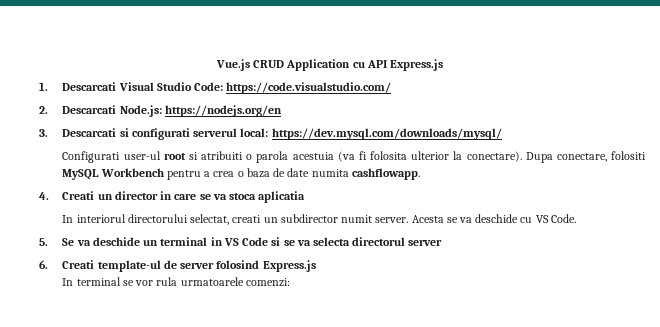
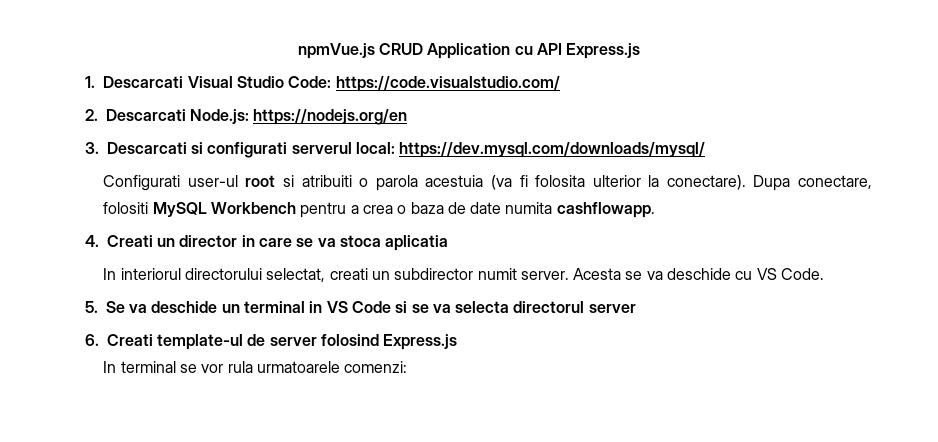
[215,59,250,71] Vue.js -> [297,43,375,59] npmVue.js

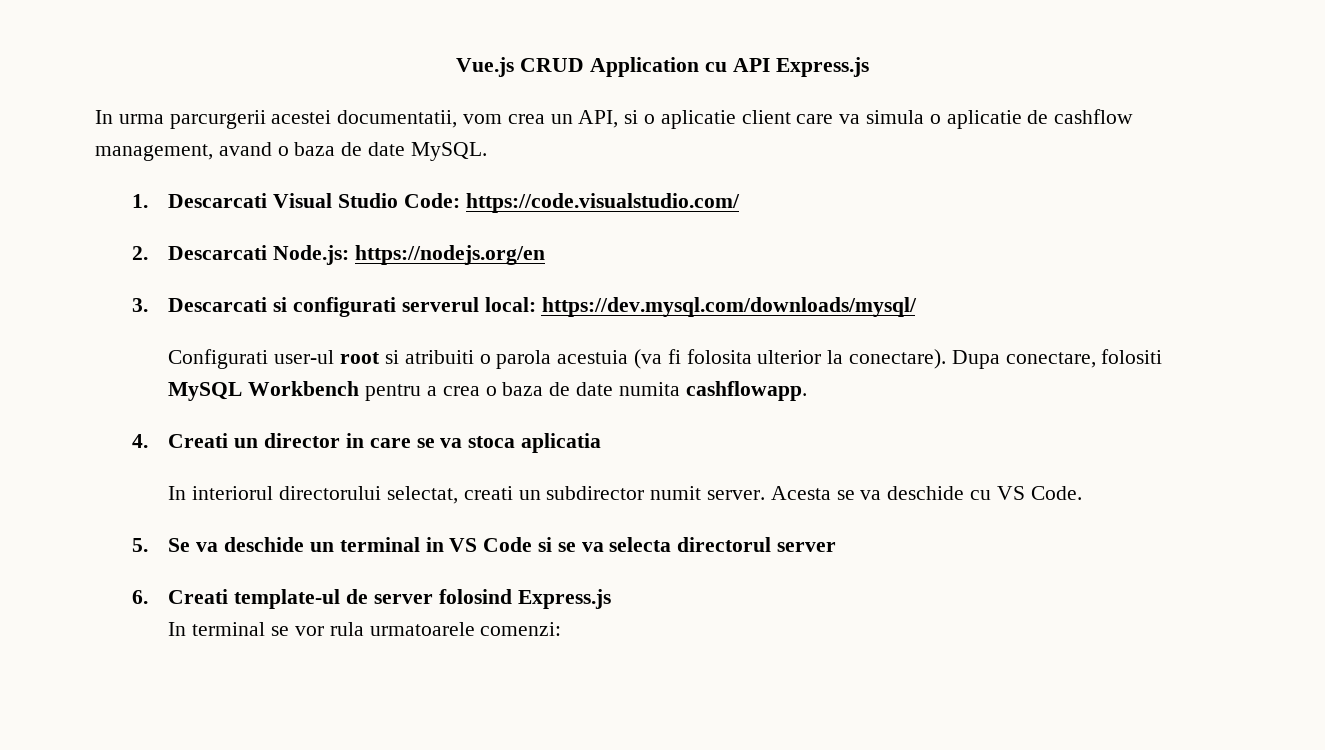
[297,43,375,59] npmVue.js -> [456,57,515,77] Vue.js
(641, 51) none -> [95,109,1134,129] [95,142,487,161] // In urma parcurgerii acestei documentatii, vom crea un API, si o aplicatie client care va simula o aplicatie de cashflow management, avand o baza de date MySQL.

